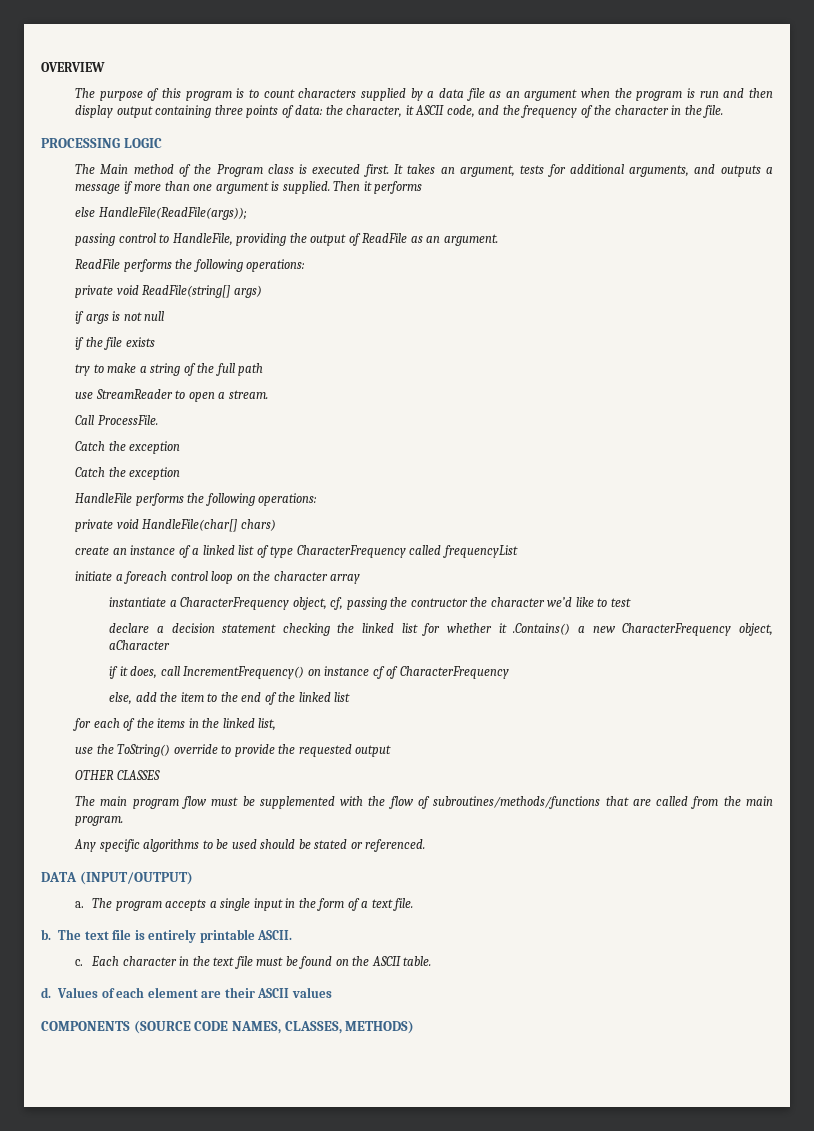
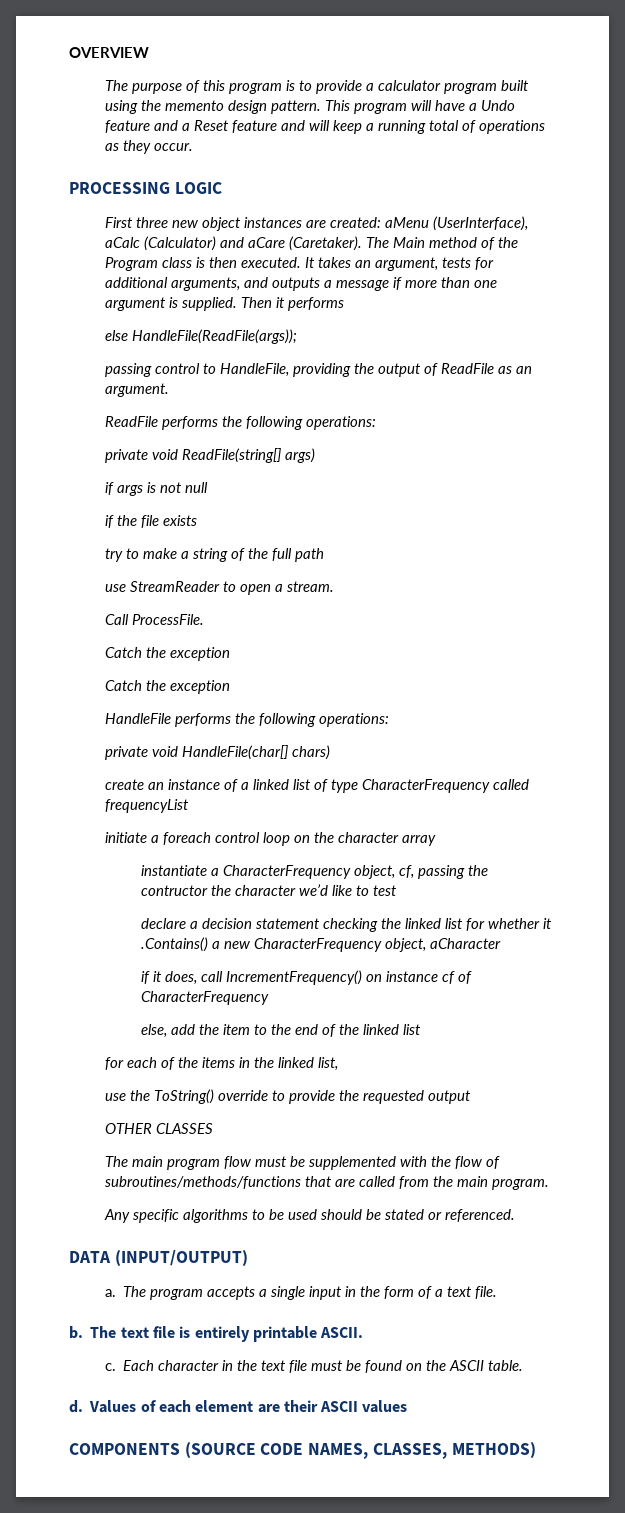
[263,88,774,101] [75,105,724,118] [41,138,162,148] count characters supplied by a data file as an argument when the program is run and then display output containing three points of data: the character, it ASCII code, and the frequency of the character in the file. // PROCESSING LOGIC // -> [315,80,529,94] [104,100,515,114] [104,120,545,134] [104,140,193,154] [69,182,222,194] [104,216,528,231] [104,236,362,251] provide a calculator program built using the memento design pattern. This program will have a Undo feature and a Reset feature and will keep a running total of operations as they occur. // PROCESSING LOGIC // First three new object instances are created: aMenu (UserInterface), aCalc (Calculator) and aCare (Caretaker).
[312,164,389,177] executed first. -> [208,257,301,268] then executed.

